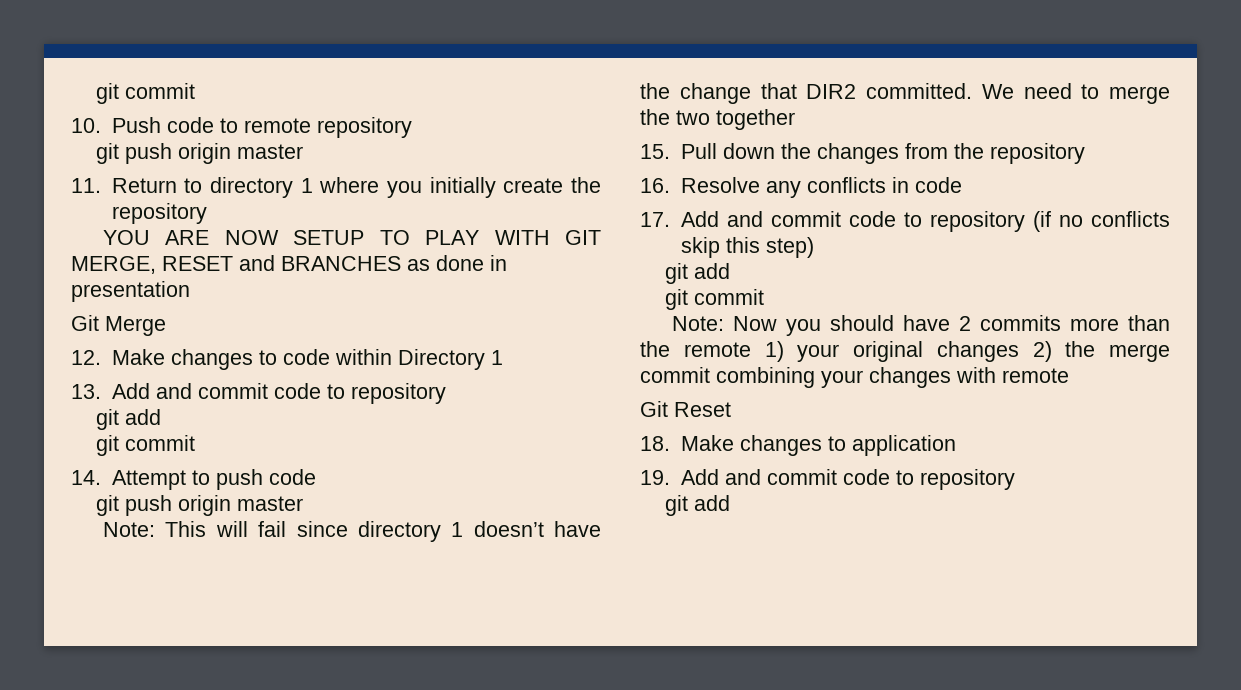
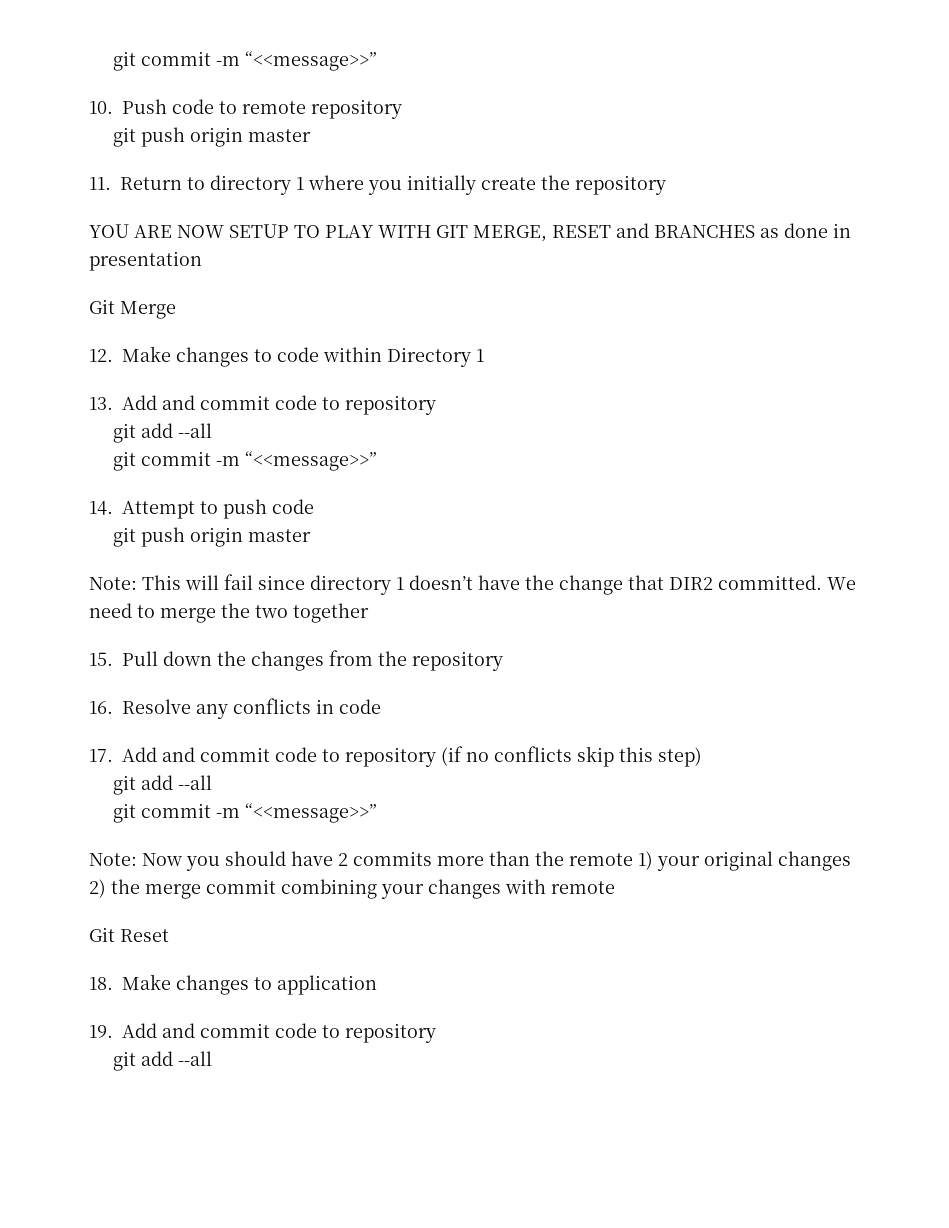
[96,83,196,104] git commit -> [112,51,377,71] git commit -m “<<message>>”
[96,435,196,456] // git commit -> [177,423,212,438] [112,451,377,471] --all // git commit -m “<<message>>”
[665,289,765,310] // git commit -> [177,775,212,790] [112,803,377,823] --all // git commit -m “<<message>>”
(731, 503) none -> [177,1051,212,1066] --all

